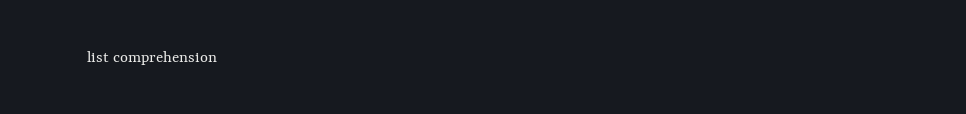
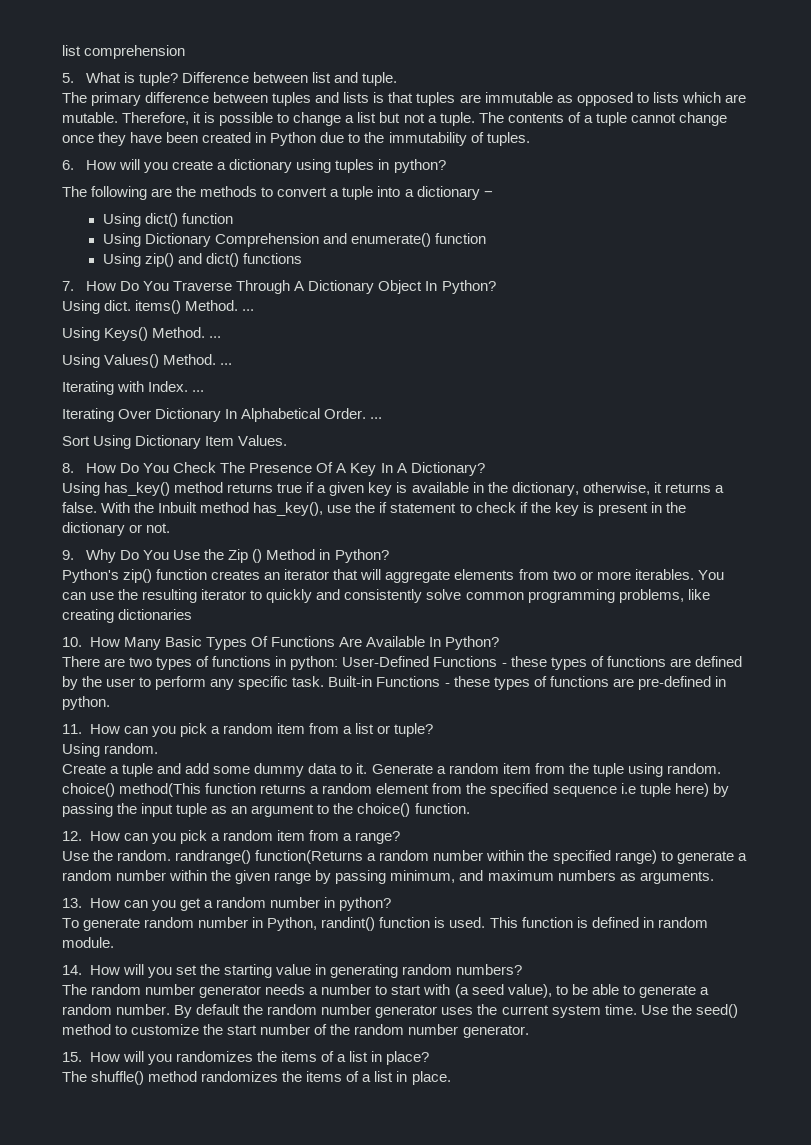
(218, 58) none -> [62,72,398,86] [62,92,746,106] [62,112,727,126] [62,132,530,146] [62,159,446,173] [62,186,493,200] [102,213,233,227] [102,233,486,247] [102,253,302,267] [62,280,496,294] [62,300,255,314] [62,327,222,341] [62,354,233,368] [62,381,205,395] [62,408,383,422] [62,435,288,449] [62,462,485,476] [62,482,724,496] [62,502,686,516] [62,522,171,536] [62,549,389,563] [62,569,724,583] [62,589,710,603] [62,609,193,623] [62,636,499,650] [62,656,742,670] [62,676,726,690] [62,696,110,710] [62,723,434,737] [62,743,159,757] [62,763,721,777] [62,783,729,797] [62,803,470,817] [62,830,400,844] [62,850,747,864] [62,870,714,884] [62,897,391,911] [62,917,708,931] [62,937,114,948] [62,964,522,978] [62,984,709,998] [62,1004,738,1018] [62,1024,529,1038] [62,1051,430,1065] [62,1071,451,1085] // 5. What is tuple? Difference between list and tuple. // The primary difference between tuples and lists is that tuples are immutable as opposed to lists which are mutable. Therefore, it is possible to change a list but not a tuple. The contents of a tuple cannot change once they have been created in Python due to the immutability of tuples. // 6. How will you create a dictionary using tuples in python? // The following are the methods to convert a tuple into a dictionary − // Using dict() function // Using Dictionary Comprehension and enumerate() function // Using zip() and dict() functions // 7. How Do You Traverse Through A Dictionary Object In Python? // Using dict. items() Method. ... // Using Keys() Method. ... // Using Values() Method. ... // Iterating with Index. ... // Iterating Over Dictionary In Alphabetical Order. ... // Sort Using Dictionary Item Values. // 8. How Do You Check The Presence Of A Key In A Dictionary? // Using has_key() method returns true if a given key is available in the dictionary, otherwise, it returns a false. With the Inbuilt method has_key(), use the if statement to check if the key is present in the dictionary or not. // 9. Why Do You Use the Zip () Method in Python? // Python's zip() function creates an iterator that will aggregate elements from two or more iterables. You can use the resulting iterator to quickly and consistently solve common programming problems, like creating dictionaries // 10. How Many Basic Types Of Functions Are Available In Python? // There are two types of functions in python: User-Defined Functions - these types of functions are defined by the user to perform any specific task. Built-in Functions - these types of functions are pre-defined in python. // 11. How can you pick a random item from a list or tuple? // Using random. // Create a tuple and add some dummy data to it. Generate a random item from the tuple using random. choice() method(This function returns a random element from the specified sequence i.e tuple here) by passing the input tuple as an argument to the choice() function. // 12. How can you pick a random item from a range? // Use the random. randrange() function(Returns a random number within the specified range) to generate a random number within the given range by passing minimum, and maximum numbers as arguments. // 13. How can you get a random number in python? // To generate random number in Python, randint() function is used. This function is defined in random module. // 14. How will you set the starting value in generating random numbers? // The random number generator needs a number to start with (a seed value), to be able to generate a random number. By default the random number generator uses the current system time. Use the seed() method to customize the start number of the random number generator. // 15. How will you randomizes the items of a list in place? // The shuffle() method randomizes the items of a list in place.

